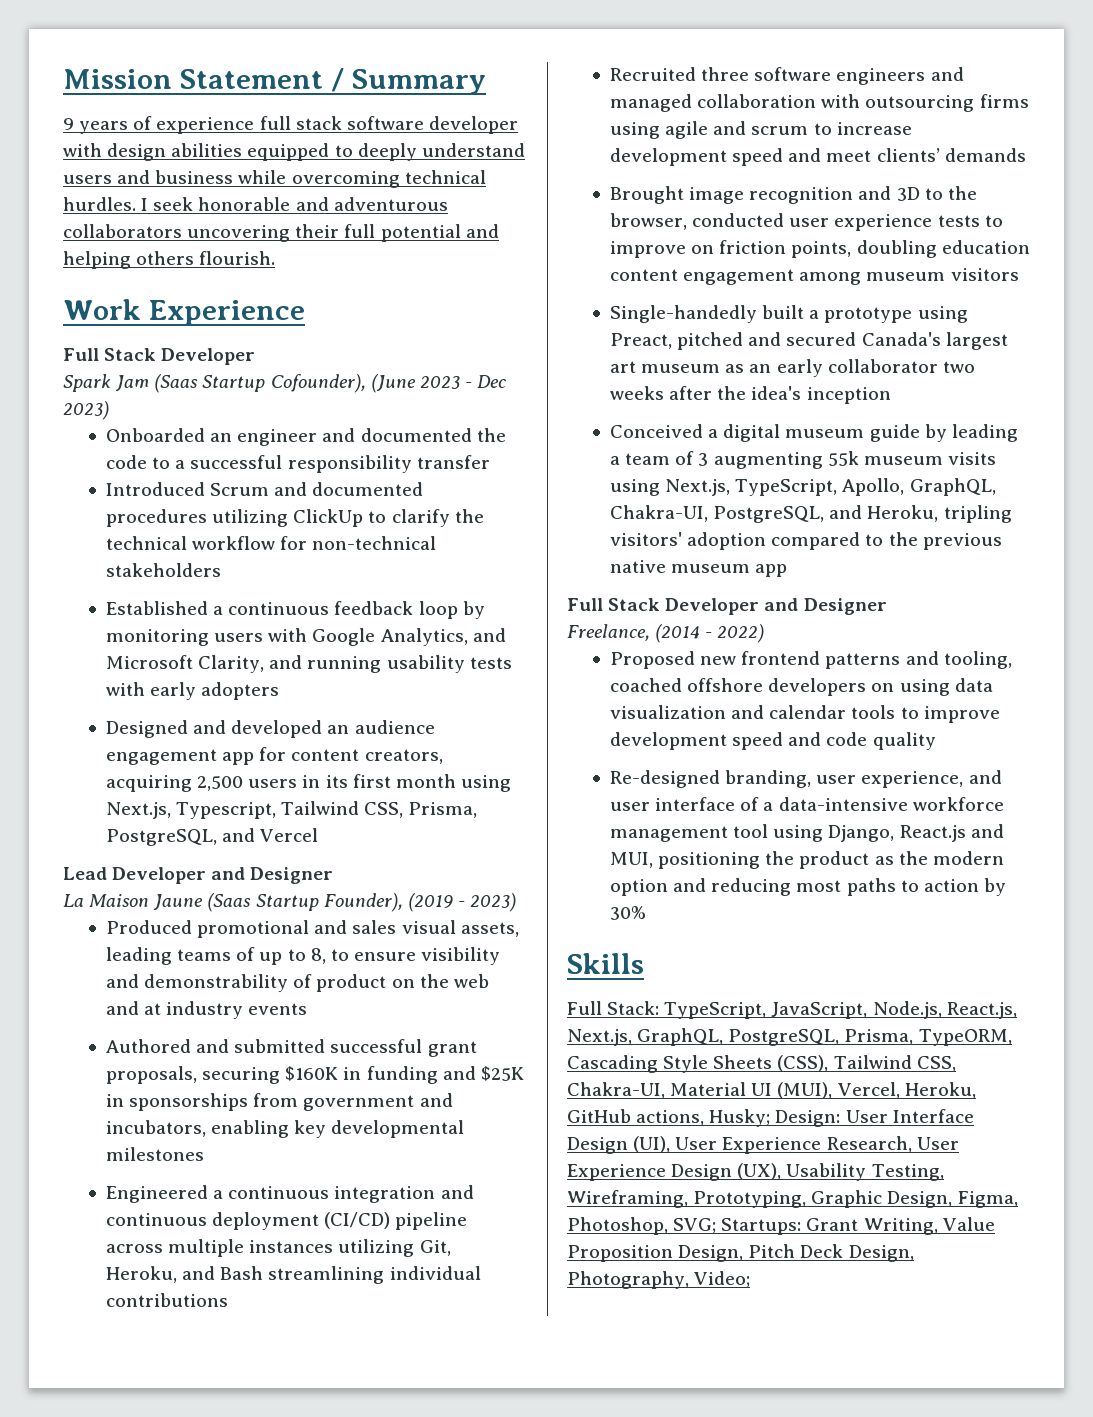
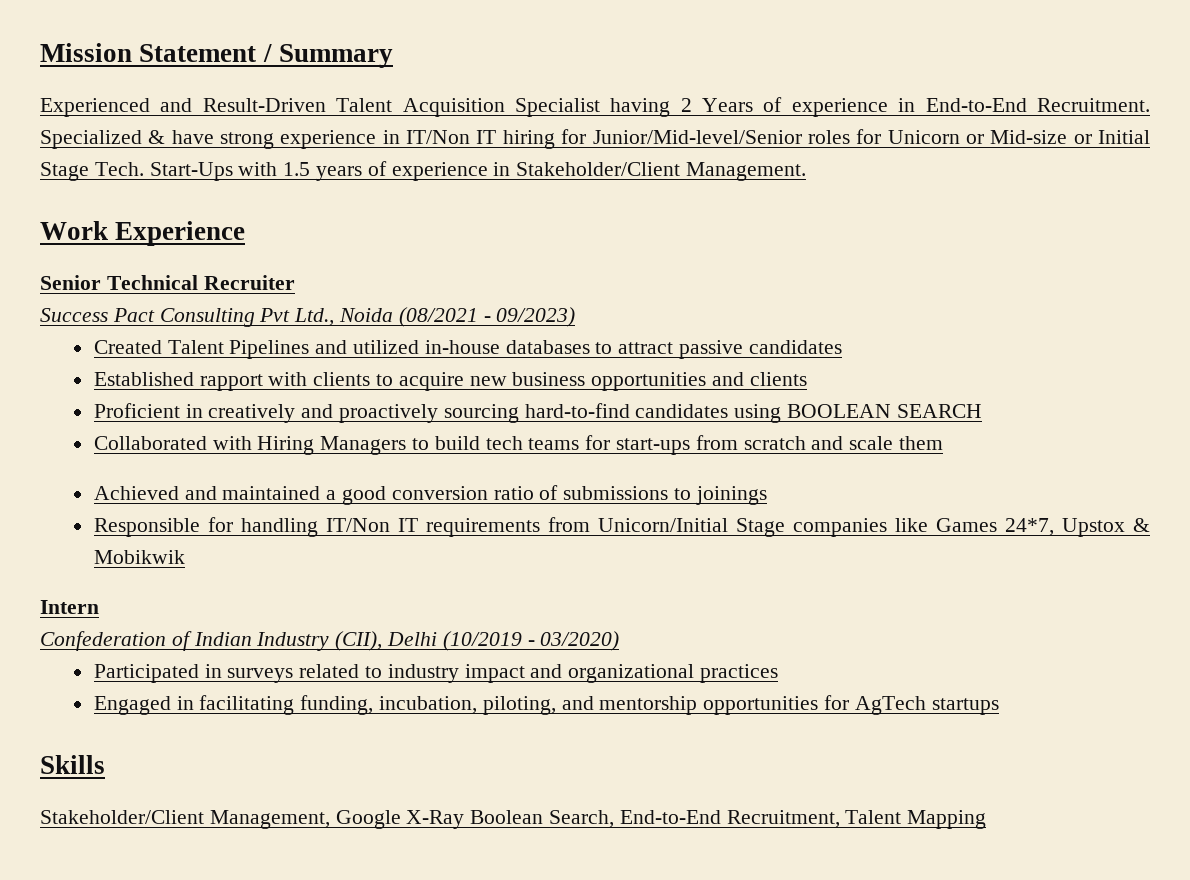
[63,116,518,134] [63,143,525,161] [63,170,486,188] [63,197,448,211] [63,224,499,242] [63,251,276,269] [63,299,305,326] [63,348,256,365] [63,374,508,393] [63,401,109,420] [105,428,506,446] [105,455,490,473] [105,482,424,496] [105,509,484,527] [105,536,437,550] [105,563,221,577] [105,601,485,619] [105,628,506,646] [105,655,512,673] [105,682,280,700] [105,720,435,738] [105,747,443,765] [105,774,511,792] [105,801,478,819] [105,828,319,846] [63,867,334,884] [63,893,517,912] [105,920,519,938] [105,947,501,965] [105,974,489,992] [105,1001,308,1019] [105,1039,477,1057] [105,1066,524,1084] [105,1093,453,1111] [105,1120,465,1138] [105,1147,204,1161] [105,1185,474,1203] [105,1212,468,1230] [105,1239,451,1257] [105,1266,481,1284] [105,1293,228,1307] [609,67,964,85] [609,94,1029,112] [609,121,912,139] [609,148,1026,166] [609,186,977,204] [609,213,1003,231] [609,240,1030,258] [609,268,1019,285] [609,305,968,323] [609,332,1008,350] [609,359,975,377] [609,386,891,404] [609,424,1018,442] [609,451,996,469] [609,478,996,496] [609,505,1012,523] [609,532,1002,550] [609,560,788,577] [567,598,887,615] [567,624,765,643] [609,651,1012,669] [609,678,993,696] [609,705,1000,723] [609,732,936,750] [609,770,1002,788] [609,797,1004,811] [609,824,1004,842] [609,851,1004,869] [609,878,1006,896] [609,906,646,920] [567,953,644,974] [567,1001,1017,1019] [567,1028,1012,1046] [567,1055,956,1073] [567,1082,976,1099] [567,1109,974,1127] [567,1136,959,1154] [567,1163,944,1181] [567,1190,1018,1208] [567,1217,995,1235] [567,1244,914,1262] [567,1271,751,1289] 9 years of experience full stack software developer with design abilities equipped to deeply understand users and business while overcoming technical hurdles. I seek honorable and adventurous collaborators uncovering their full potential and helping others flourish. // Work Experience // Full Stack Developer // Spark Jam (Saas Startup Cofounder), (June 2023 - Dec 2023) // Onboarded an engineer and documented the code to a successful responsibility transfer // Introduced Scrum and documented procedures utilizing ClickUp to clarify the technical workflow for non-technical stakeholders // Established a continuous feedback loop by monitoring users with Google Analytics, and Microsoft Clarity, and running usability tests with early adopters // Designed and developed an audience engagement app for content creators, acquiring 2,500 users in its first month using Next.js, Typescript, Tailwind CSS, Prisma, PostgreSQL, and Vercel // Lead Developer and Designer // La Maison Jaune (Saas Startup Founder), (2019 - 2023) // Produced promotional and sales visual assets, leading teams of up to 8, to ensure visibility and demonstrability of product on the web and at industry events // Authored and submitted successful grant proposals, securing $160K in funding and $25K in sponsorships from government and incubators, enabling key developmental milestones // Engineered a continuous integration and continuous deployment (CI/CD) pipeline across multiple instances utilizing Git, Heroku, and Bash streamlining individual contributions // Recruited three software engineers and managed collaboration with outsourcing firms using agile and scrum to increase development speed and meet clients’ demands // Brought image recognition and 3D to the browser, conducted user experience tests to improve on friction points, doubling education content engagement among museum visitors // Single-handedly built a prototype using Preact, pitched and secured Canada's largest art museum as an early collaborator two weeks after the idea's inception // Conceived a digital museum guide by leading a team of 3 augmenting 55k museum visits using Next.js, TypeScript, Apollo, GraphQL, Chakra-UI, PostgreSQL, and Heroku, tripling visitors' adoption compared to the previous native museum app // Full Stack Developer and Designer // Freelance, (2014 - 2022) // Proposed new frontend patterns and tooling, coached offshore developers on using data visualization and calendar tools to improve development speed and code quality // Re-designed branding, user experience, and user interface of a data-intensive workforce management tool using Django, React.js and MUI, positioning the product as the modern option and reducing most paths to action by 30% // Skills // Full Stack: TypeScript, JavaScript, Node.js, React.js, Next.js, GraphQL, PostgreSQL, Prisma, TypeORM, Cascading Style Sheets (CSS), Tailwind CSS, Chakra-UI, Material UI (MUI), Vercel, Heroku, GitHub actions, Husky; Design: User Interface Design (UI), User Experience Research, User Experience Design (UX), Usability Testing, Wireframing, Prototyping, Graphic Design, Figma, Photoshop, SVG; Startups: Grant Writing, Value Proposition Design, Pitch Deck Design, Photography, Video; -> [40,97,1150,117] [40,129,1150,149] [40,161,807,181] [40,221,246,246] [40,275,295,290] [40,307,576,327] [93,340,842,359] [93,372,807,391] [93,403,982,423] [93,435,944,455] [93,485,767,505] [93,517,1151,537] [93,550,185,564] [40,600,99,614] [40,631,620,651] [93,664,779,683] [93,695,999,715] [40,755,105,774] [40,810,987,829] Experienced and Result-Driven Talent Acquisition Specialist having 2 Years of experience in End-to-End Recruitment. Specialized & have strong experience in IT/Non IT hiring for Junior/Mid-level/Senior roles for Unicorn or Mid-size or Initial Stage Tech. Start-Ups with 1.5 years of experience in Stakeholder/Client Management. // Work Experience // Senior Technical Recruiter // Success Pact Consulting Pvt Ltd., Noida (08/2021 - 09/2023) // Created Talent Pipelines and utilized in-house databases to attract passive candidates // Established rapport with clients to acquire new business opportunities and clients // Proficient in creatively and proactively sourcing hard-to-find candidates using BOOLEAN SEARCH // Collaborated with Hiring Managers to build tech teams for start-ups from scratch and scale them // Achieved and maintained a good conversion ratio of submissions to joinings // Responsible for handling IT/Non IT requirements from Unicorn/Initial Stage companies like Games 24*7, Upstox & Mobikwik // Intern // Confederation of Indian Industry (CII), Delhi (10/2019 - 03/2020) // Participated in surveys related to industry impact and organizational practices // Engaged in facilitating funding, incubation, piloting, and mentorship opportunities for AgTech startups // Skills // Stakeholder/Client Management, Google X-Ray Boolean Search, End-to-End Recruitment, Talent Mapping

